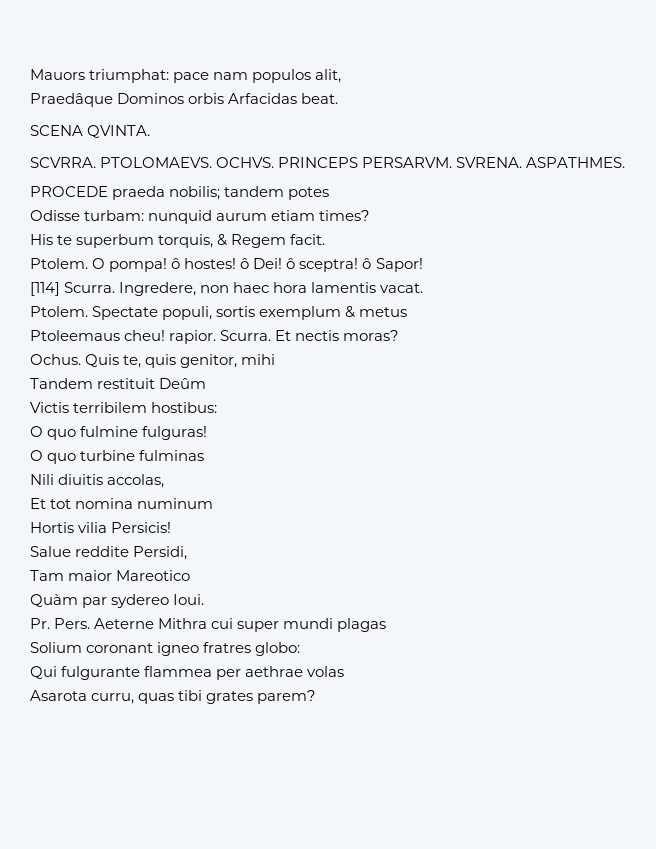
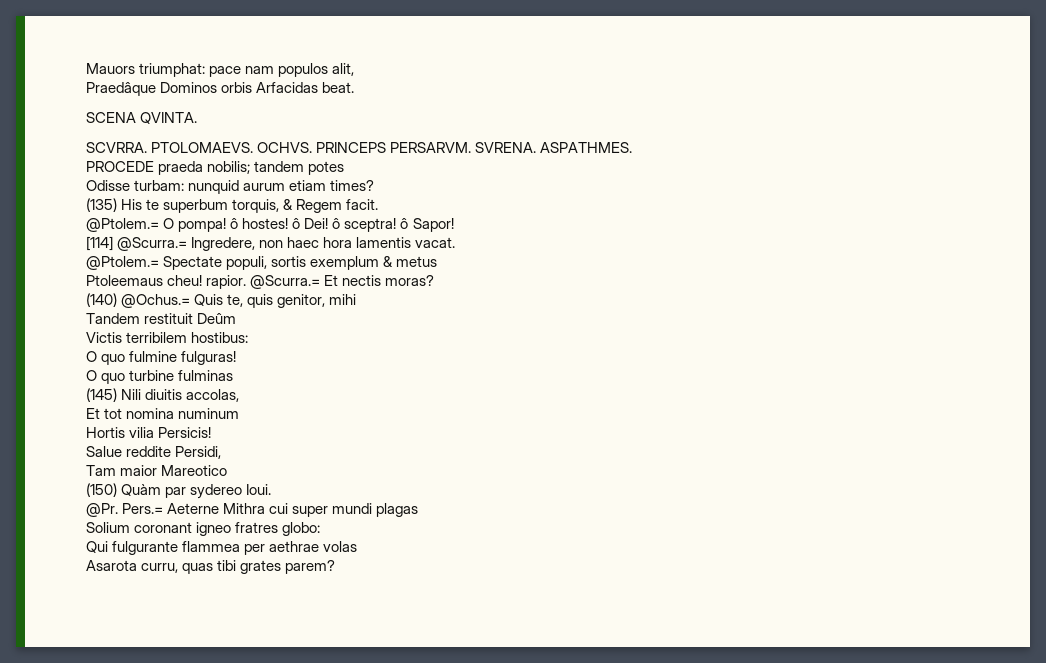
(371, 215) none -> [86,198,117,212] (135)
[30,258,88,269] Ptolem. -> [86,218,159,232] @Ptolem.=
[64,282,116,293] Scurra. -> [117,237,188,251] @Scurra.=
[30,306,88,317] Ptolem. -> [86,256,159,270] @Ptolem.=
[220,330,272,341] Scurra. -> [250,275,321,289] @Scurra.=
[30,354,81,365] Ochus. -> [86,293,191,308] (140) @Ochus.=
(205, 455) none -> [86,388,117,402] (145)
(191, 575) none -> [86,483,117,497] (150)
[30,618,91,629] Pr. Pers. -> [86,503,164,517] @Pr. Pers.=

